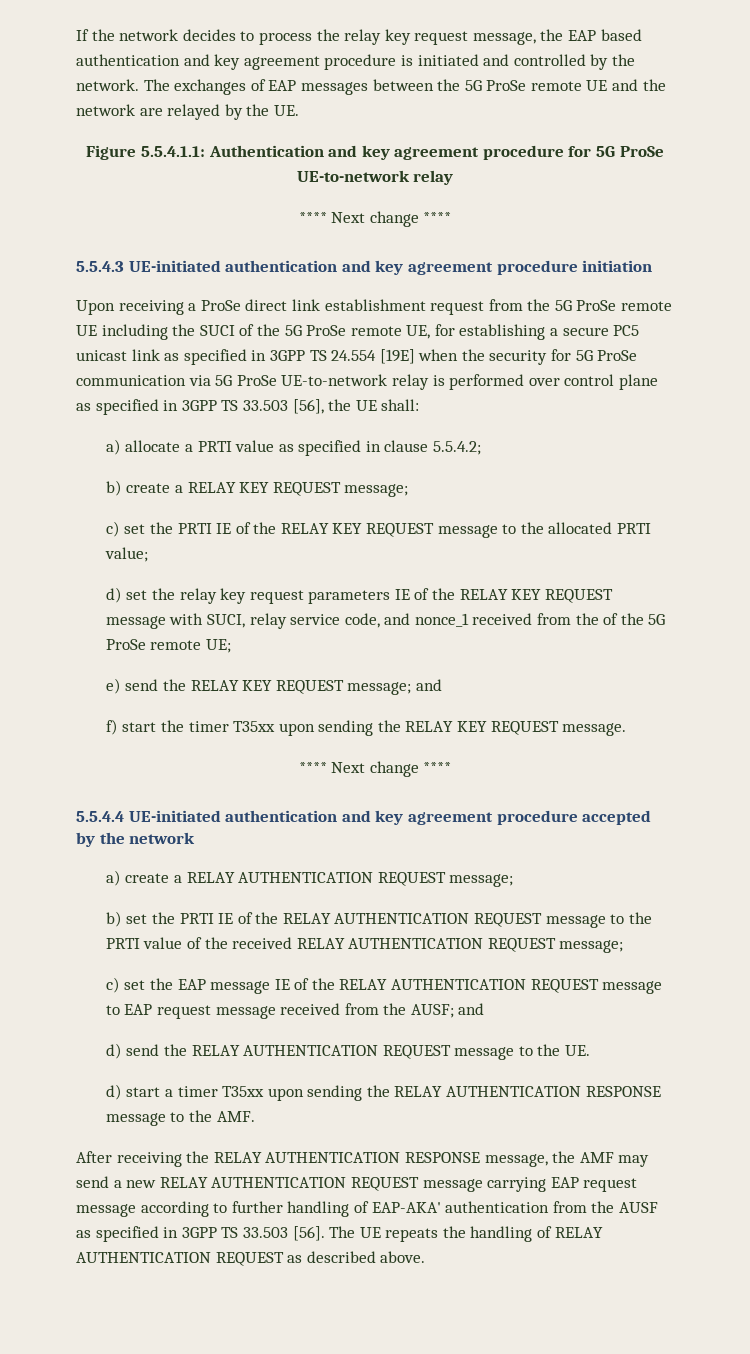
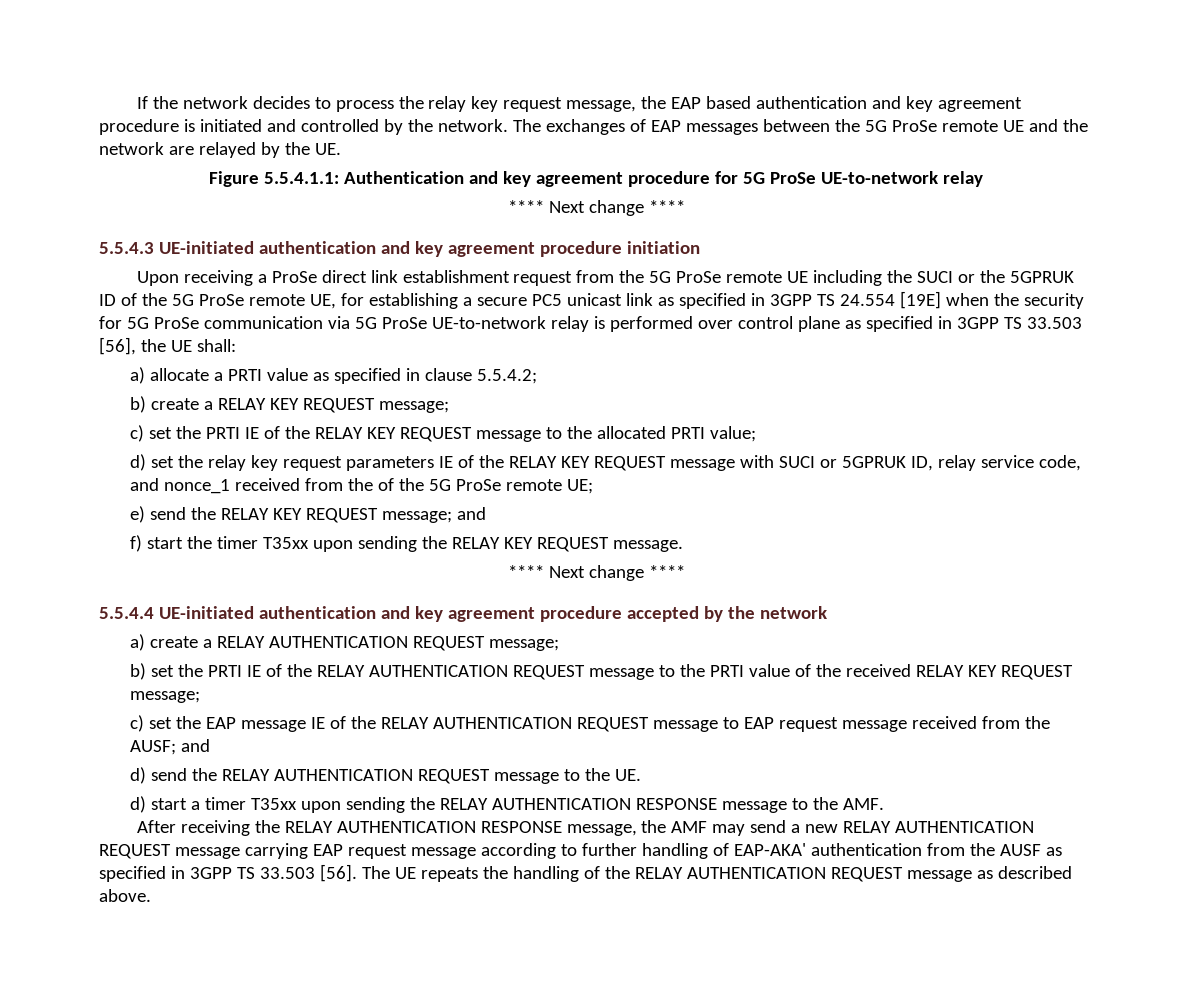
(235, 330) none -> [958,270,1075,283] [99,294,116,306] or the 5GPRUK ID
[206,614,245,628] SUCI, -> [779,456,934,471] SUCI or 5GPRUK ID,
[348,938,484,949] AUTHENTICATION -> [968,665,998,677] KEY
[554,1227,603,1238] [76,1252,284,1266] RELAY AUTHENTICATION REQUEST -> [604,866,972,882] the RELAY AUTHENTICATION REQUEST message

